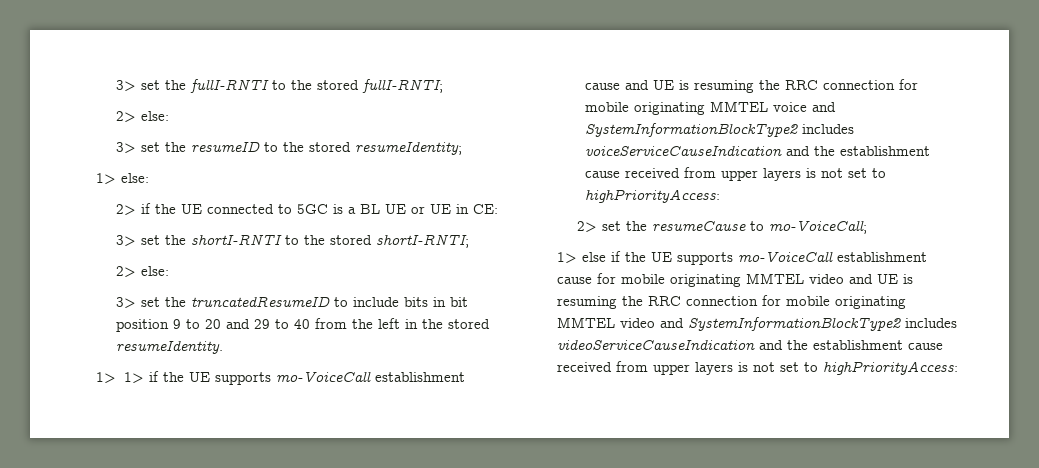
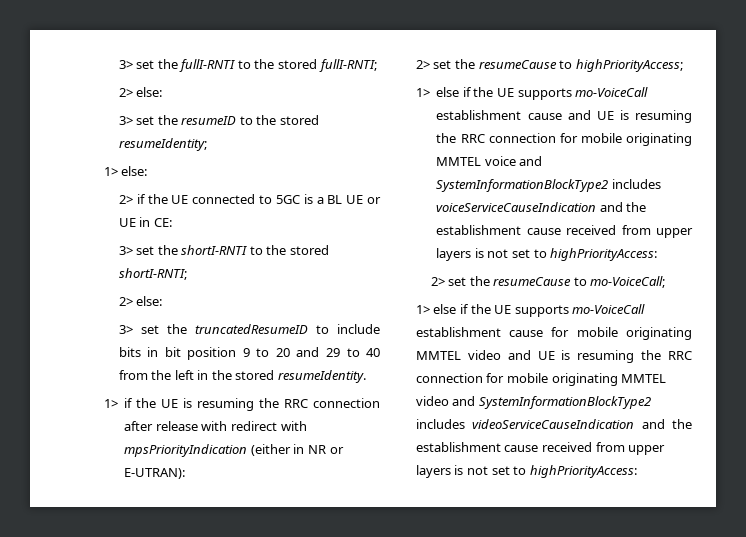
[123,372,144,383] 1> -> [124,398,380,411] [124,421,307,431] [124,444,344,457] [124,468,186,479] [415,59,683,72] [415,87,460,97] if the UE is resuming the RRC connection after release with redirect with mpsPriorityIndication (either in NR or E-UTRAN): // 2> set the resumeCause to highPriorityAccess; // 1> else

